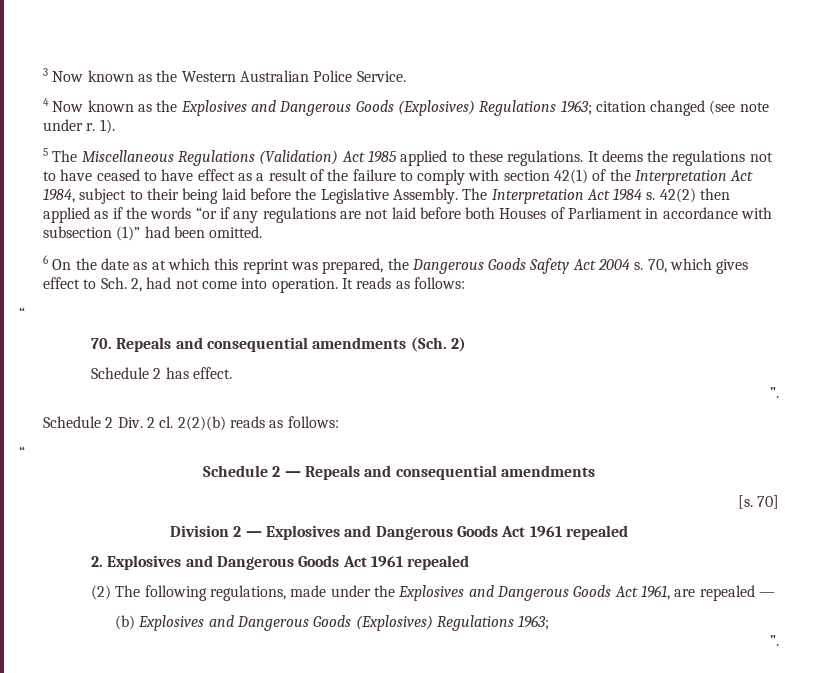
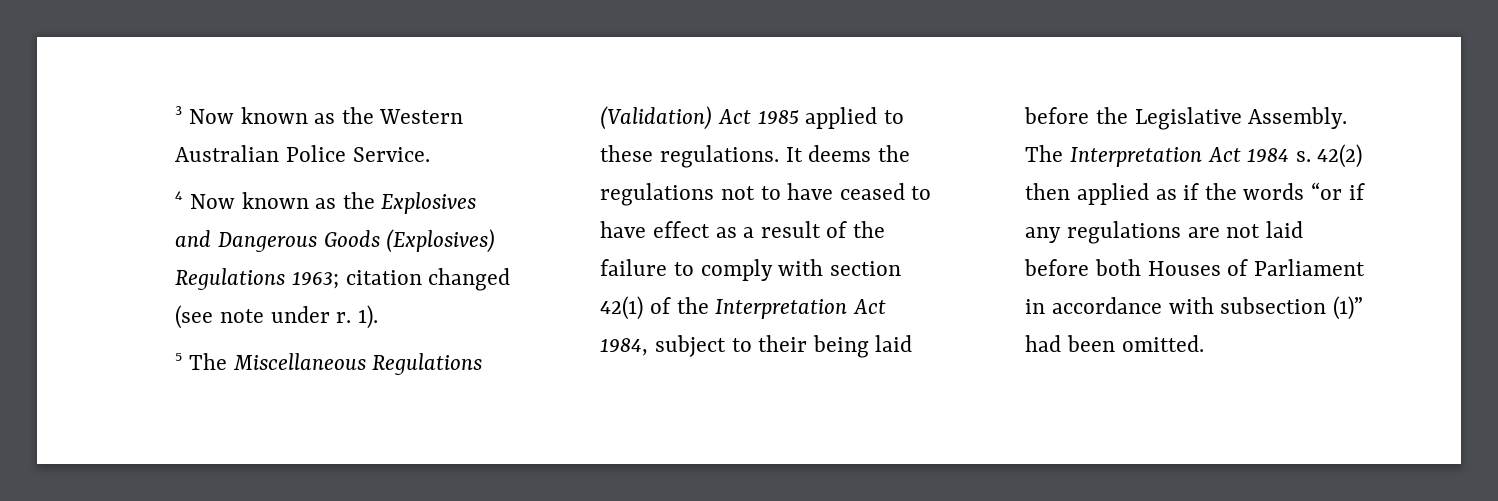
[43,255,749,274] [43,277,465,293] [19,307,25,319] [91,337,466,352] [91,367,232,379] [770,387,779,398] [43,416,339,431] [19,446,25,458] [203,465,595,480] [737,495,779,509] [170,525,628,540] [91,555,470,570] [91,585,775,601] [115,615,550,631] [770,635,779,646] // 6 On the date as at which this reprint was prepared, the Dangerous Goods Safety Act 2004 s. 70, which gives effect to Sch. 2, had not come into operation. It reads as follows: // “ // 70. Repeals and consequential amendments (Sch. 2) // Schedule 2 has effect. // ”. // Schedule 2 Div. 2 cl. 2(2)(b) reads as follows: // “ // Schedule 2 — Repeals and consequential amendments // [s. 70] // Division 2 — Explosives and Dangerous Goods Act 1961 repealed // 2. Explosives and Dangerous Goods Act 1961 repealed // (2) The following regulations, made under the Explosives and Dangerous Goods Act 1961, are repealed — // (b) Explosives and Dangerous Goods (Explosives) Regulations 1963; // ”. -> (1204, 343) none

